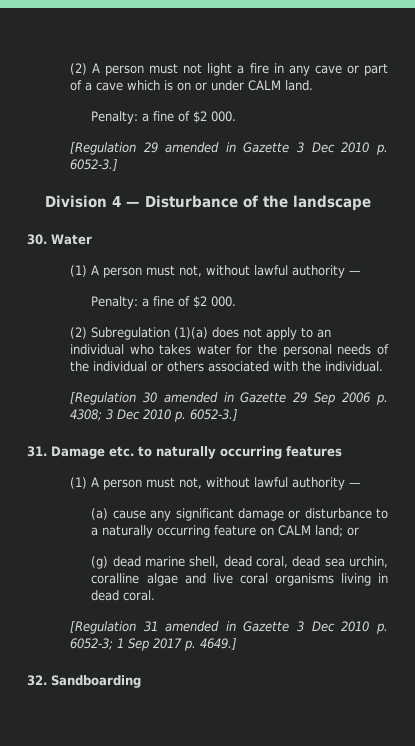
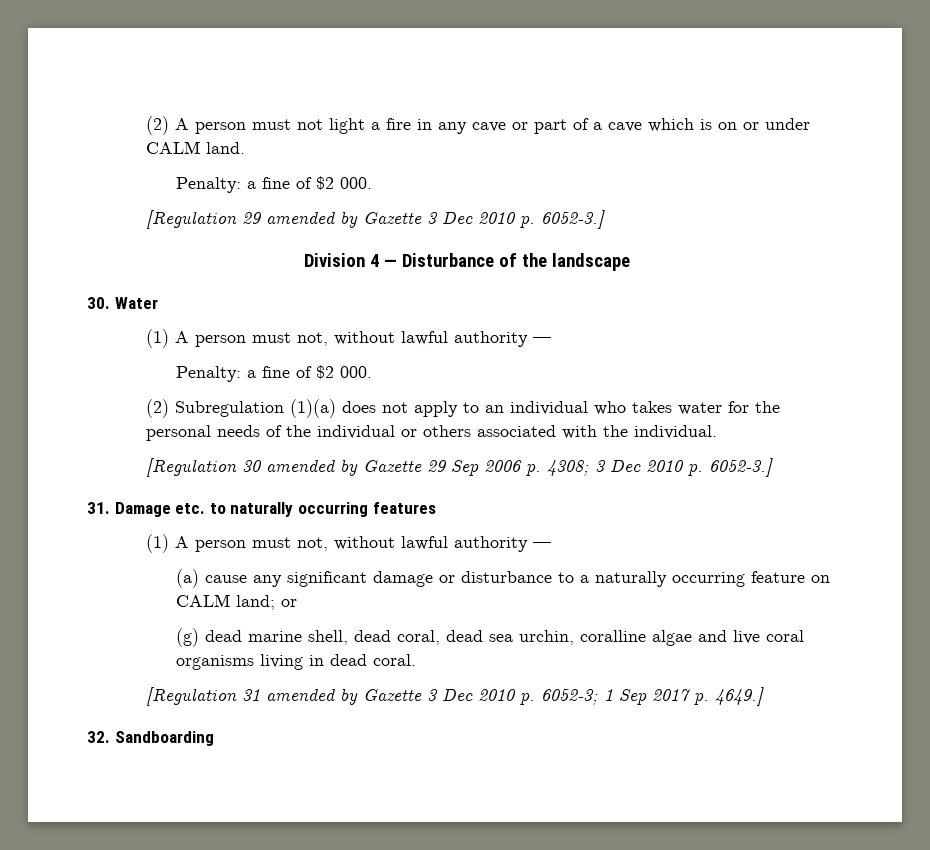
[225,142,236,152] in -> [340,211,359,228] by
[223,392,234,402] in -> [340,459,359,476] by
[225,621,236,631] in -> [340,688,359,705] by

